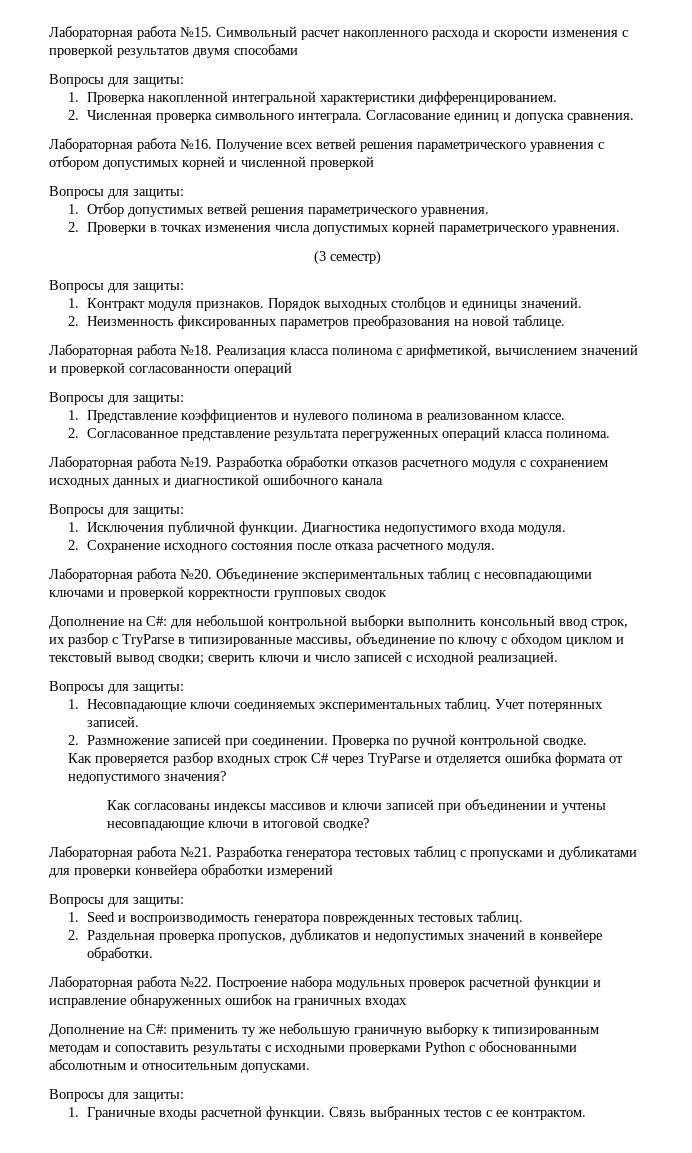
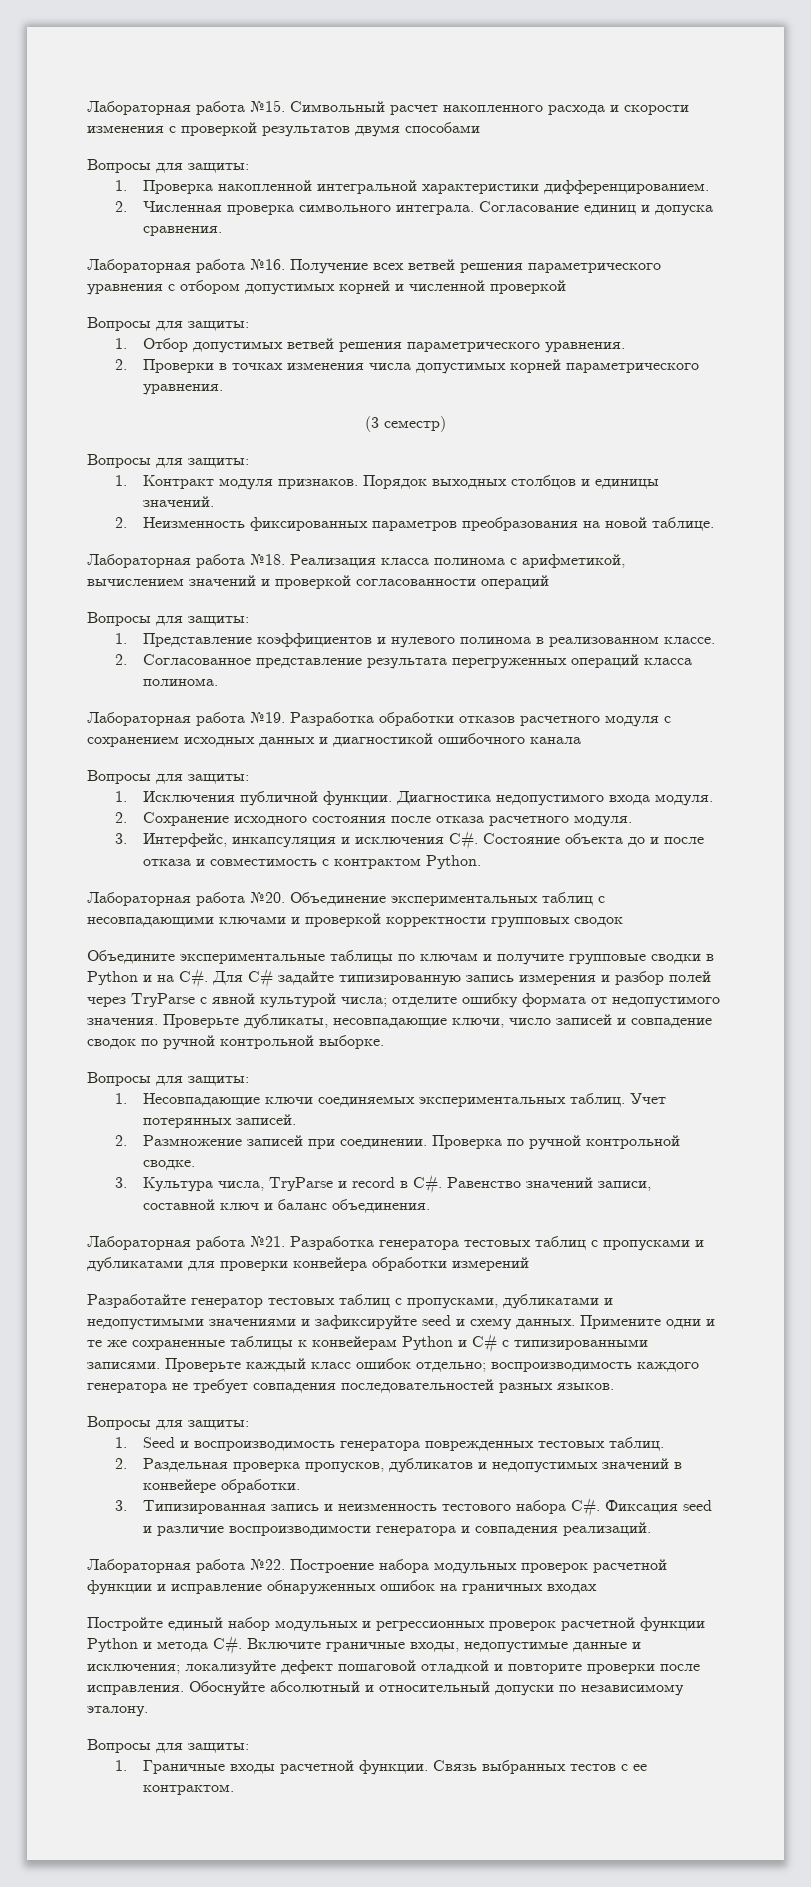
(496, 548) none -> [114,830,704,850] [142,855,481,869] // 3. Интерфейс, инкапсуляция и исключения C#. Состояние объекта до и после отказа и совместимость с контрактом Python.
[49,615,628,629] [49,633,624,647] [49,651,558,665] Дополнение на C#: для небольшой контрольной выборки выполнить консольный ввод строк, их разбор с TryParse в типизированные массивы, объединение по ключу с обходом циклом и текстовый вывод сводки; сверить ключи и число записей с исходной реализацией. -> [87,950,714,965] [87,968,711,988] [87,993,720,1008] [87,1014,712,1029] [87,1035,384,1050] Объедините экспериментальные таблицы по ключам и получите групповые сводки в Python и на C#. Для C# задайте типизированную запись измерения и разбор полей через TryParse с явной культурой числа; отделите ошибку формата от недопустимого значения. Проверьте дубликаты, несовпадающие ключи, число записей и совпадение сводок по ручной контрольной выборке.
[68,752,624,766] [68,771,227,784] [106,799,606,813] [106,817,369,831] Как проверяется разбор входных строк C# через TryParse и отделяется ошибка формата от недопустимого значения? // Как согласованы индексы массивов и ключи записей при объединении и учтены несовпадающие ключи в итоговой сводке? -> [114,1174,651,1194] [142,1199,430,1213] 3. Культура числа, TryParse и record в C#. Равенство значений записи, составной ключ и баланс объединения.
(333, 871) none -> [87,1294,613,1309] [87,1315,715,1330] [87,1333,648,1353] [87,1358,699,1372] [87,1379,614,1394] // Разработайте генератор тестовых таблиц с пропусками, дубликатами и недопустимыми значениями и зафиксируйте seed и схему данных. Примените одни и те же сохраненные таблицы к конвейерам Python и C# с типизированными записями. Проверьте каждый класс ошибок отдельно; воспроизводимость каждого генератора не требует совпадения последовательностей разных языков.
(154, 954) none -> [114,1497,712,1517] [142,1522,651,1536] // 3. Типизированная запись и неизменность тестового набора C#. Фиксация seed и различие воспроизводимости генератора и совпадения реализаций.
[49,1023,599,1037] [49,1041,577,1055] [49,1059,310,1073] Дополнение на C#: применить ту же небольшую граничную выборку к типизированным методам и сопоставить результаты с исходными проверками Python с обоснованными абсолютным и относительным допусками. -> [87,1617,705,1632] [87,1635,641,1655] [87,1660,700,1675] [87,1681,684,1696] [87,1706,148,1717] Постройте единый набор модульных и регрессионных проверок расчетной функции Python и метода C#. Включите граничные входы, недопустимые данные и исключения; локализуйте дефект пошаговой отладкой и повторите проверки после исправления. Обоснуйте абсолютный и относительный допуски по независимому эталону.

